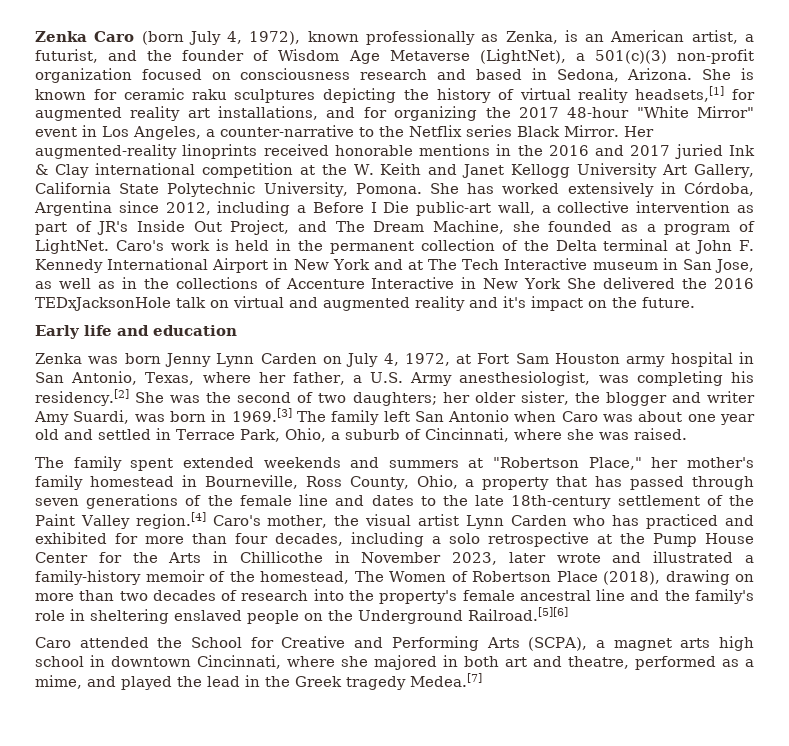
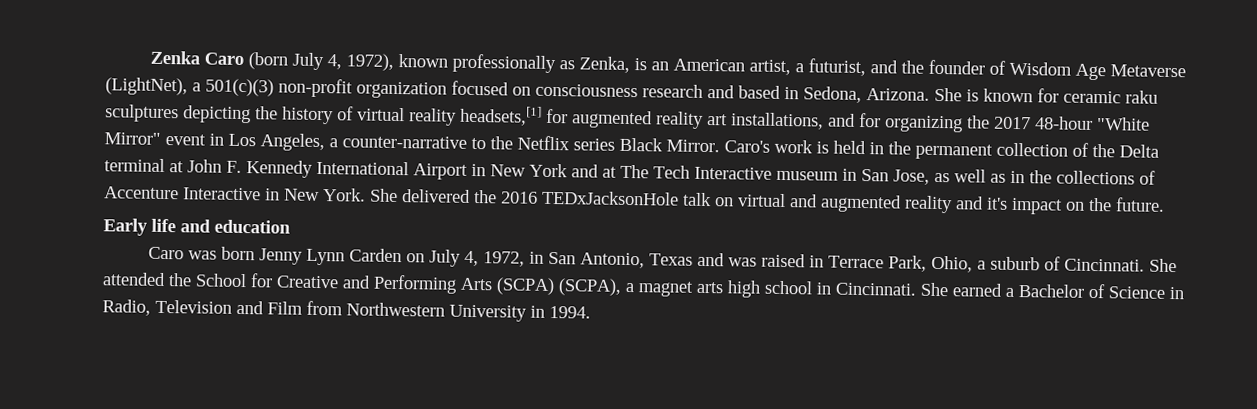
[623,126,654,137] [35,144,755,159] [35,163,755,178] [35,182,755,197] [34,201,754,216] [35,220,755,235] [35,239,109,254] Her augmented-reality linoprints received honorable mentions in the 2016 and 2017 juried Ink & Clay international competition at the W. Keith and Janet Kellogg University Art Gallery, California State Polytechnic University, Pomona. She has worked extensively in Córdoba, Argentina since 2012, including a Before I Die public-art wall, a collective intervention as part of JR's Inside Out Project, and The Dream Machine, she founded as a program of LightNet. -> (720, 146) none
[524,278,562,289] York -> [323,188,366,202] York.
[35,353,82,364] Zenka -> [148,246,185,260] Caro
[456,352,754,367] [35,371,754,386] [35,389,755,406] [34,408,755,425] [35,429,151,440] at Fort Sam Houston army hospital in San Antonio, Texas, where her father, a U.S. Army anesthesiologist, was completing his residency.[2] She was the second of two daughters; her older sister, the blogger and writer Amy Suardi, was born in 1969.[3] The family left San Antonio when Caro was about one year old and settled -> [529,251,807,269] in San Antonio, Texas and was raised
[424,428,687,442] [35,456,754,471] [35,475,754,490] [35,494,754,509] [35,512,754,529] [35,532,754,547] [35,551,754,565] [35,570,755,585] [35,589,755,604] [35,607,568,624] [35,637,71,648] Cincinnati, where she was raised. // The family spent extended weekends and summers at "Robertson Place," her mother's family homestead in Bourneville, Ross County, Ohio, a property that has passed through seven generations of the female line and dates to the late 18th-century settlement of the Paint Valley region.[4] Caro's mother, the visual artist Lynn Carden who has practiced and exhibited for more than four decades, including a solo retrospective at the Pump House Center for the Arts in Chillicothe in November 2023, later wrote and illustrated a family-history memoir of the homestead, The Women of Robertson Place (2018), drawing on more than two decades of research into the property's female ancestral line and the family's role in sheltering enslaved people on the Underground Railroad.[5][6] // Caro -> [1064,258,1178,273] Cincinnati. She
(520, 642) none -> [496,277,555,296] (SCPA)
[111,655,754,670] [35,673,482,690] downtown Cincinnati, where she majored in both art and theatre, performed as a mime, and played the lead in the Greek tragedy Medea.[7] -> [835,282,1184,300] [102,299,591,322] Cincinnati. She earned a Bachelor of Science in Radio, Television and Film from Northwestern University in 1994.

